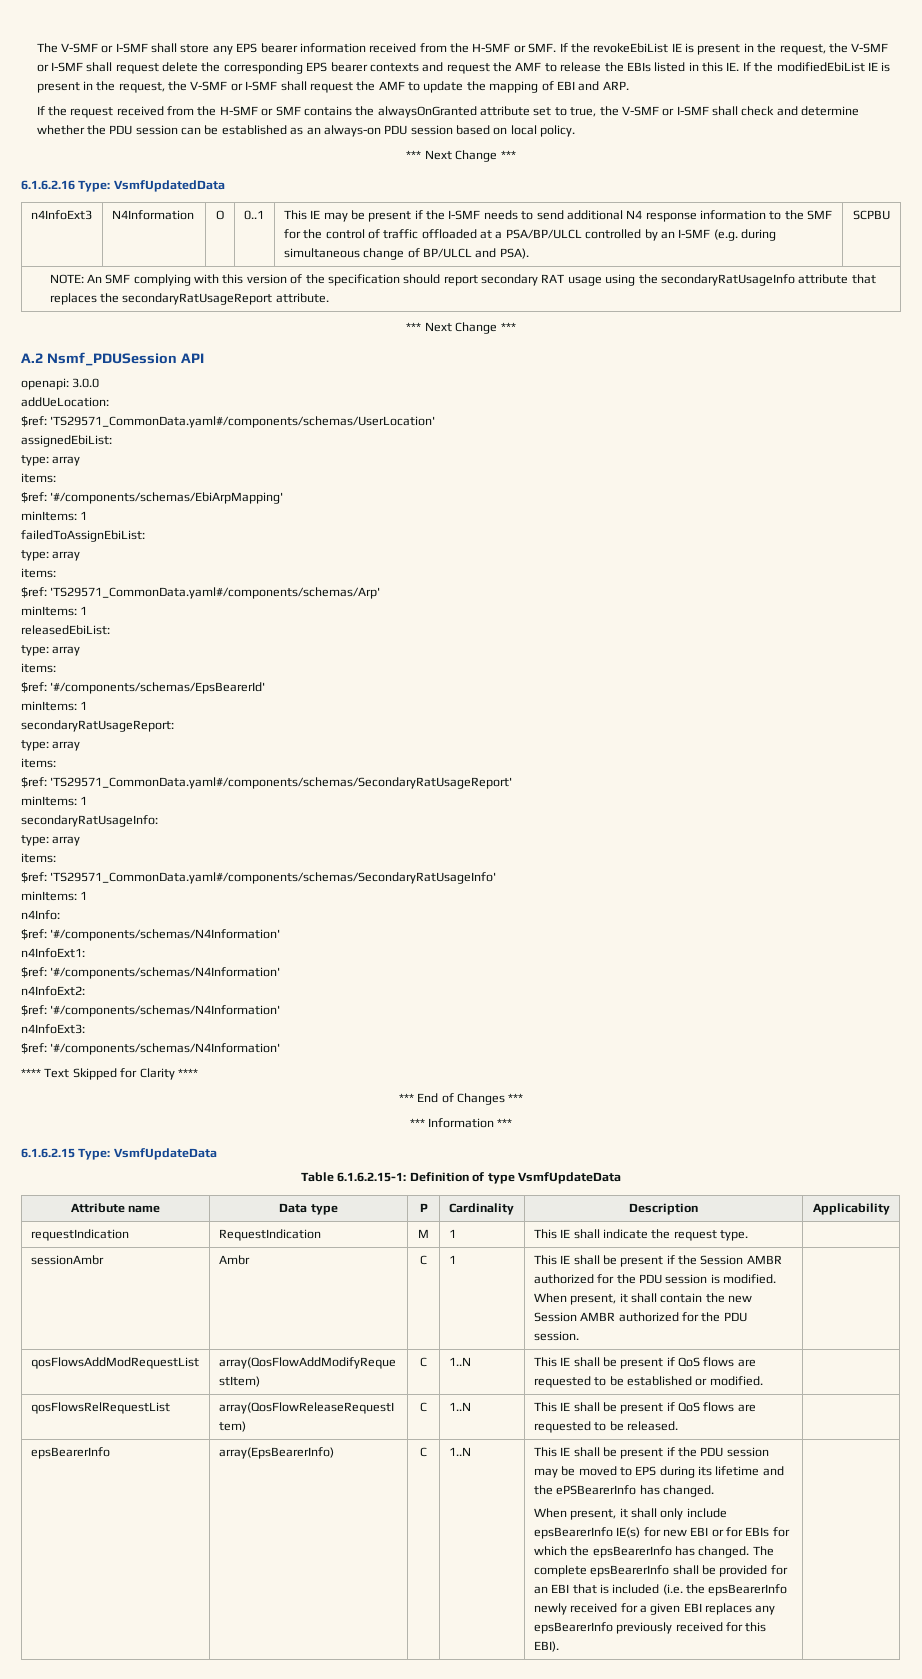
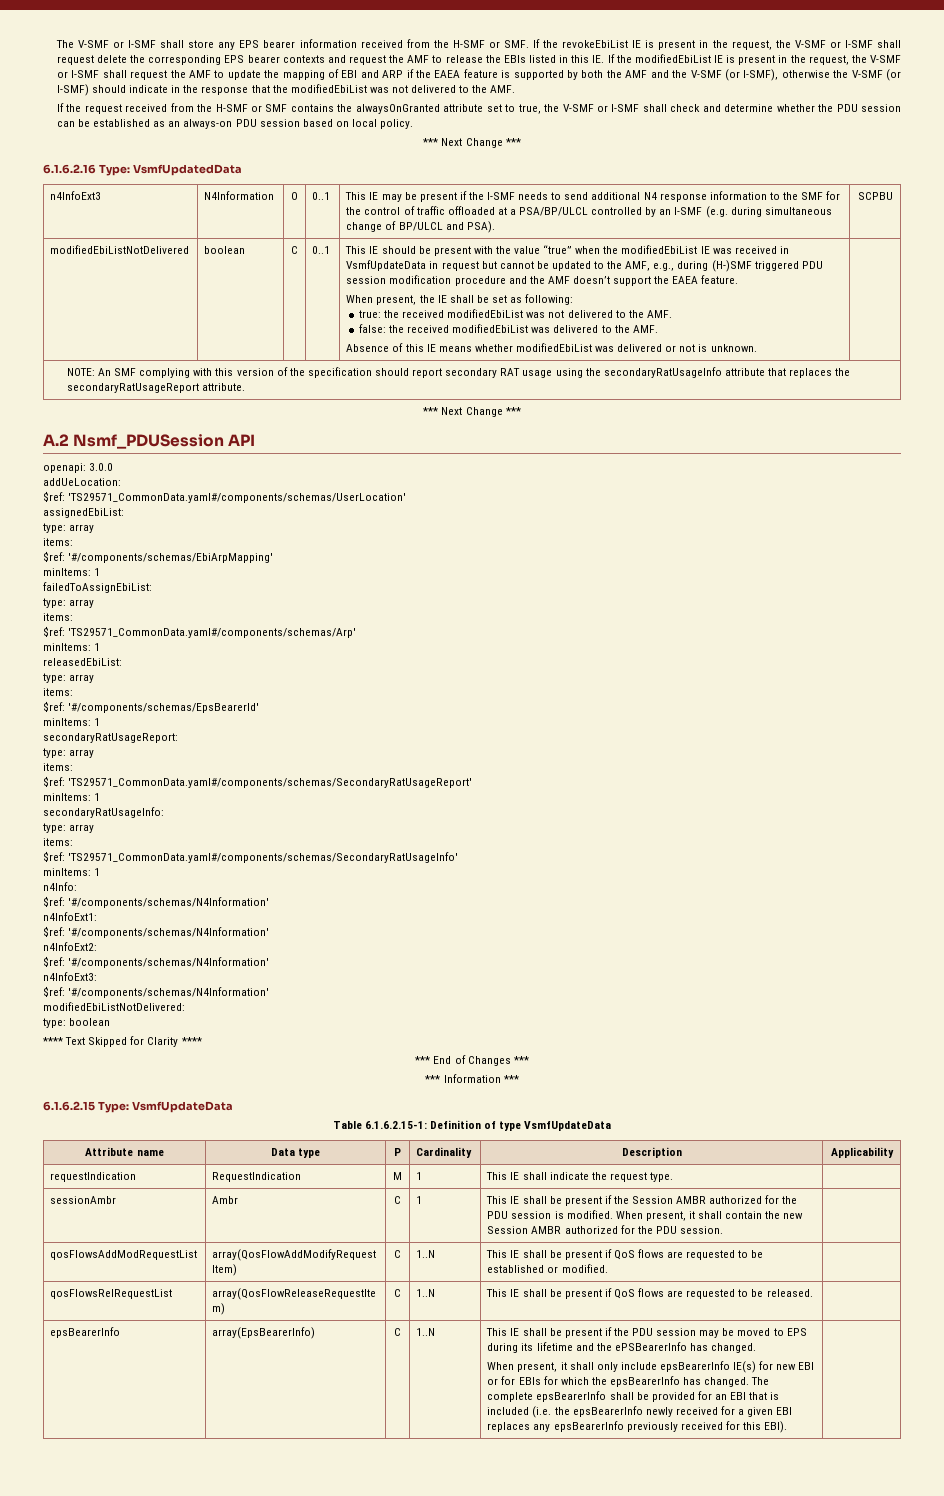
[602,81,629,90] ARP. -> [382,69,901,81] [56,84,516,96] ARP if the EAEA feature is supported by both the AMF and the V-SMF (or I-SMF), otherwise the V-SMF (or I-SMF) should indicate in the response that the modifiedEbiList was not delivered to the AMF.
(890, 215) none -> [50,245,190,254] [204,246,246,254] [291,246,298,254] [312,246,331,254] [345,245,789,256] [346,260,823,272] [346,275,739,286] [346,294,574,305] [358,309,672,318] [358,324,658,333] [346,343,757,352] // modifiedEbiListNotDelivered | boolean | C | 0..1 | This IE should be present with the value “true” when the modifiedEbiList IE was received in VsmfUpdateData in request but cannot be updated to the AMF, e.g., during (H-)SMF triggered PDU session modification procedure and the AMF doesn’t support the EAEA feature. // When present, the IE shall be set as following: // true: the received modifiedEbiList was not delivered to the AMF. // false: the received modifiedEbiList was delivered to the AMF. // Absence of this IE means whether modifiedEbiList was delivered or not is unknown. |
(281, 1049) none -> [43,1002,185,1011] [43,1018,111,1028] // modifiedEbiListNotDelivered: // type: boolean

